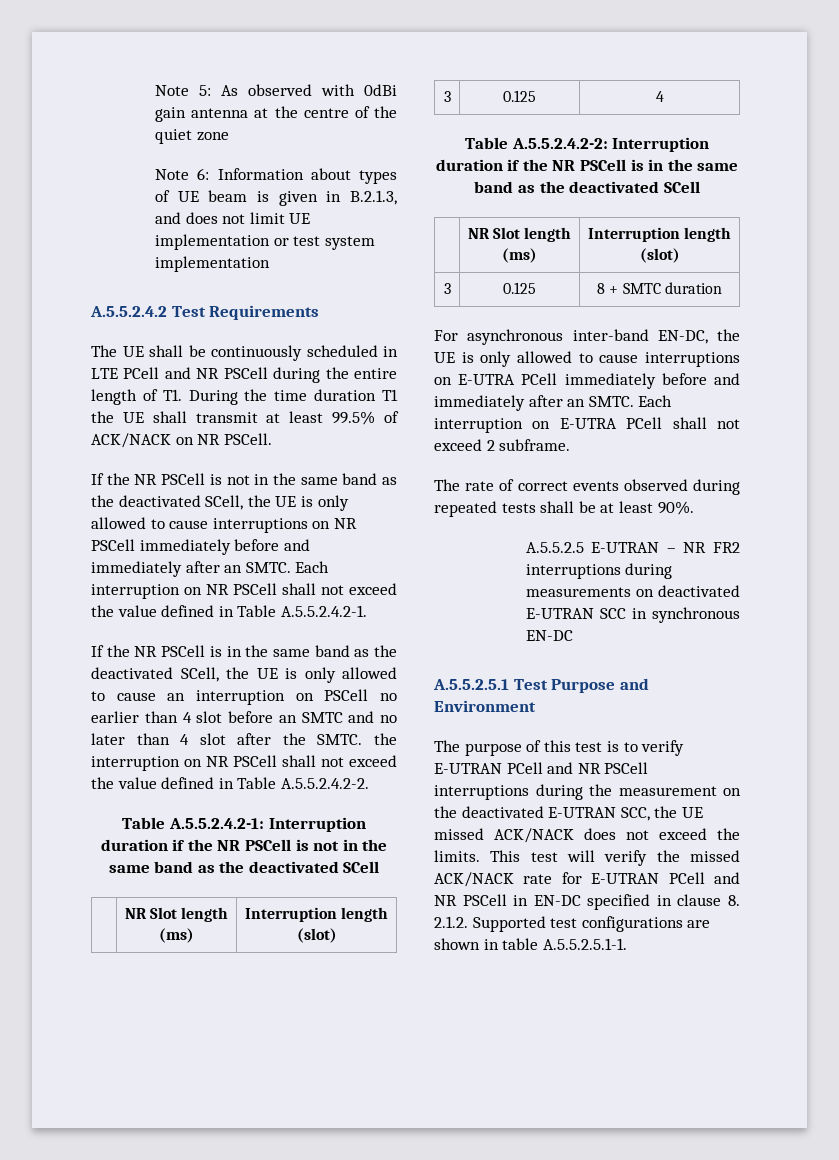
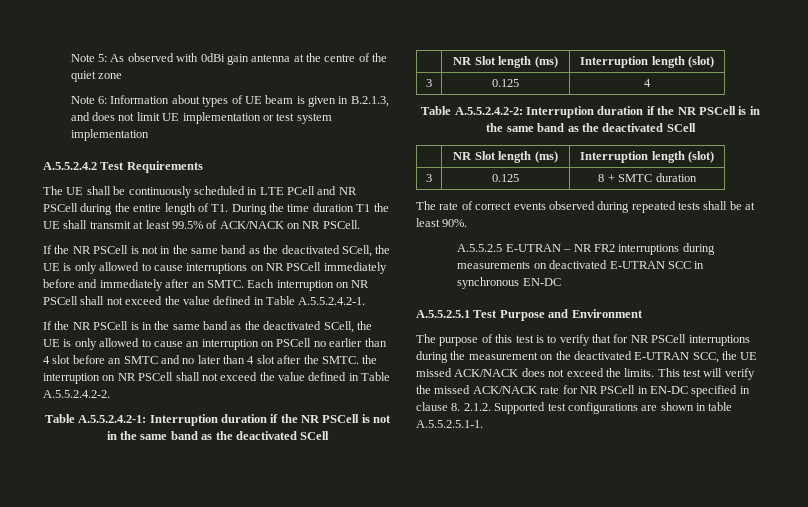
[434,329,740,345] [434,351,740,367] [434,373,740,389] [434,395,673,411] [434,417,740,433] [434,439,571,451] // For asynchronous inter-band EN-DC, the UE is only allowed to cause interruptions on E-UTRA PCell immediately before and immediately after an SMTC. Each interruption on E-UTRA PCell shall not exceed 2 subframe. -> (697, 177) none
[434,762,574,774] E-UTRAN PCell and -> [592,334,629,343] that for
[591,872,740,884] E-UTRAN PCell and -> (578, 389) none

